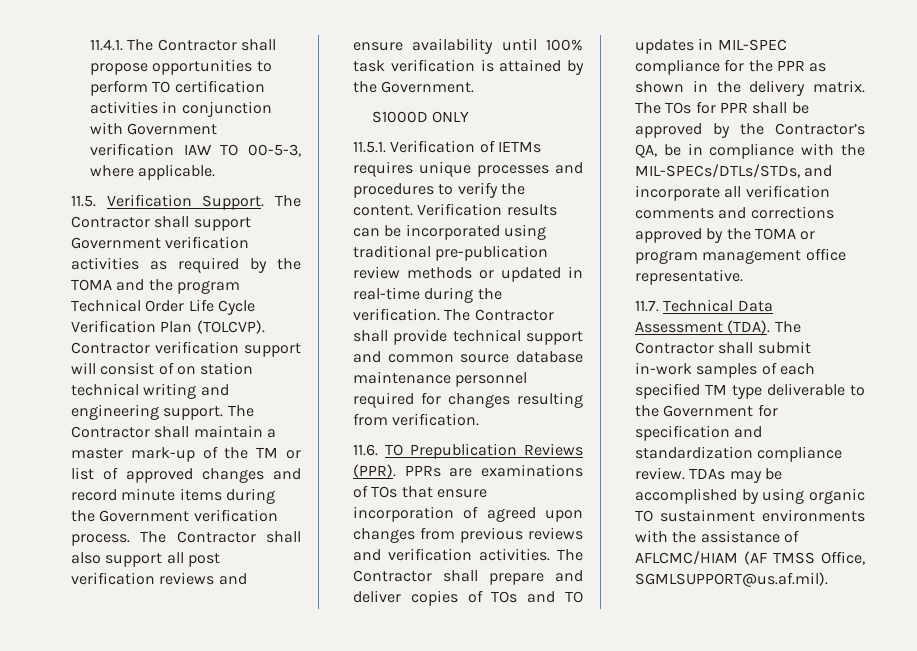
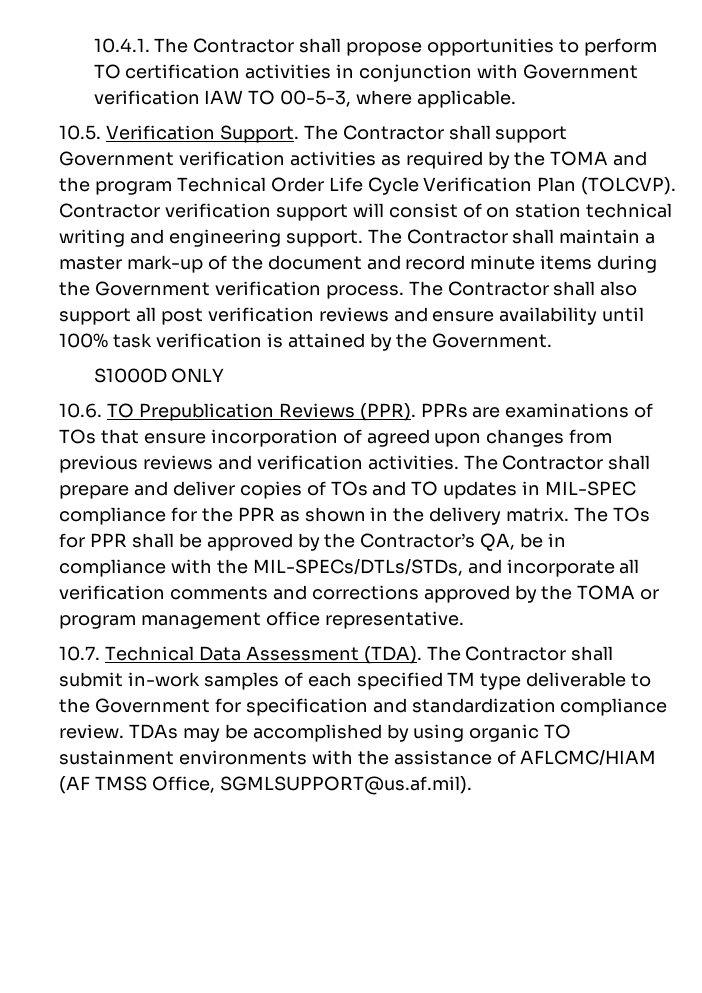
[90,39,124,51] 11.4.1. -> [93,38,150,53] 10.4.1.
[71,195,97,207] 11.5. -> [59,125,102,140] 10.5.
[256,447,301,459] [71,467,265,483] TM or list of approved changes -> [267,255,362,270] document
[353,140,542,153] [353,161,583,177] [353,182,526,198] [353,203,557,216] [353,224,547,240] [353,245,549,261] [353,266,583,282] [353,287,502,303] [353,308,554,321] [353,329,583,345] [353,351,583,363] [353,371,528,387] [353,392,583,408] [353,413,480,426] [353,444,379,456] 11.5.1. Verification of IETMs requires unique processes and procedures to verify the content. Verification results can be incorporated using traditional pre-publication review methods or updated in real-time during the verification. The Contractor shall provide technical support and common source database maintenance personnel required for changes resulting from verification. // 11.6. -> [59,403,103,418] 10.6.
[635,300,660,312] 11.7. -> [59,646,101,661] 10.7.

